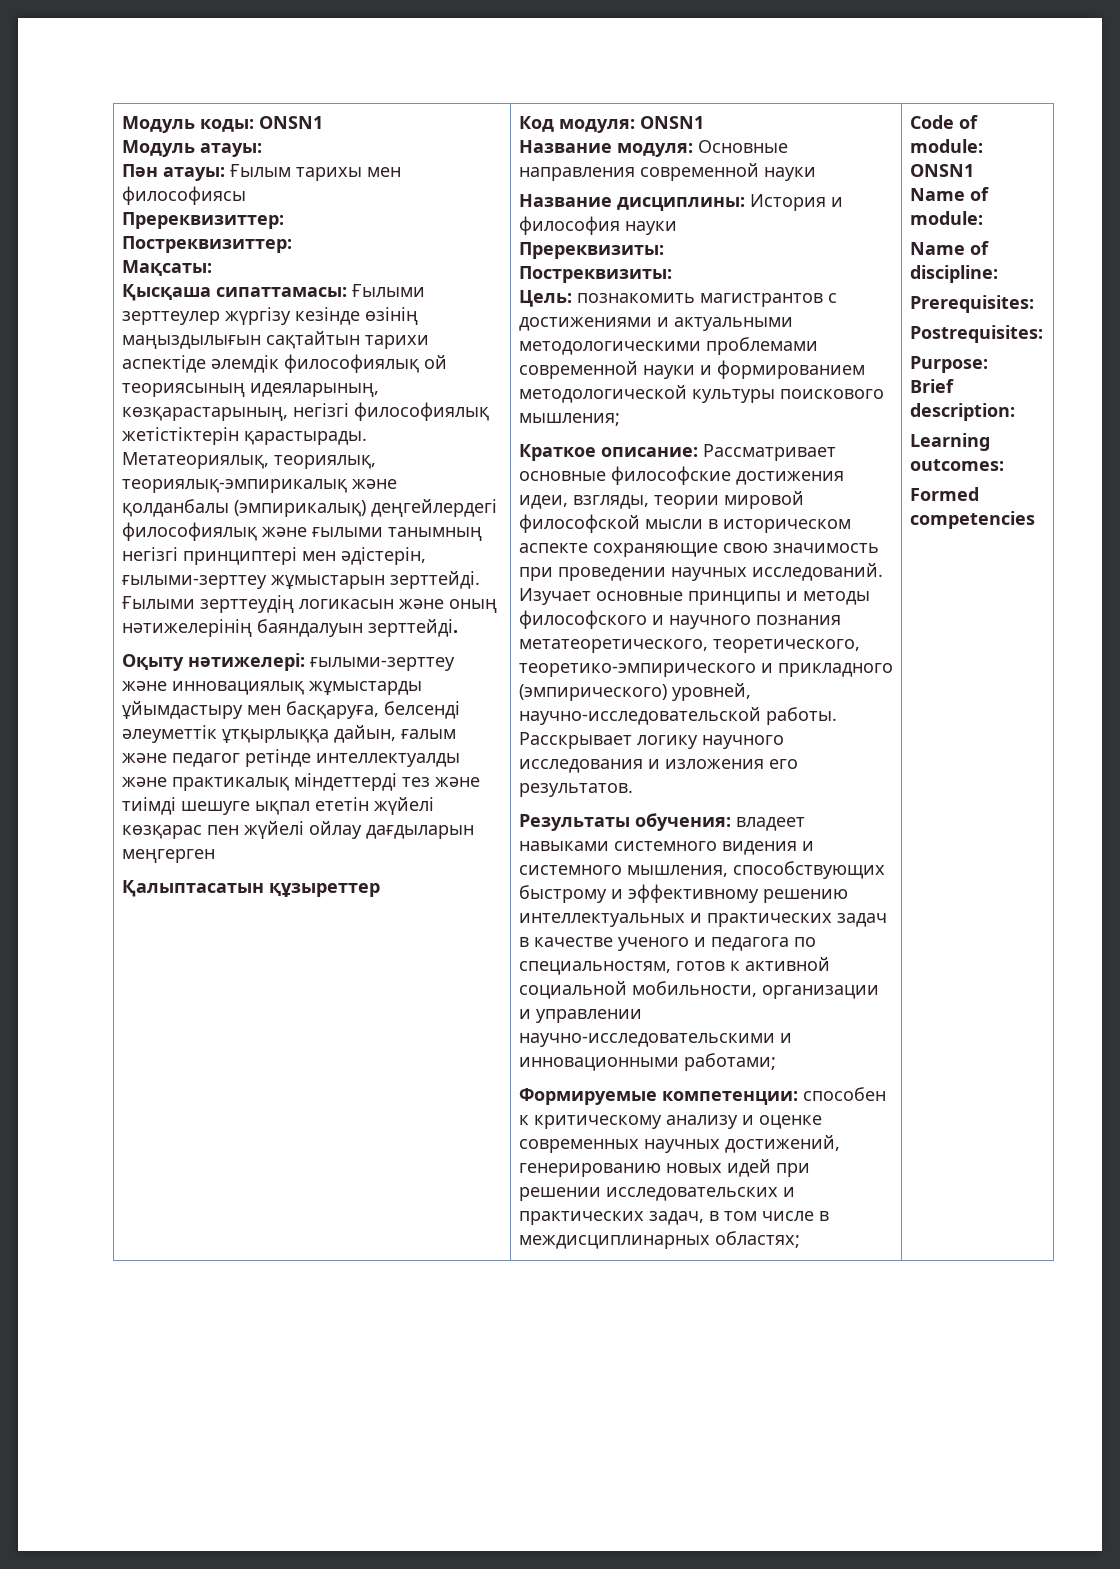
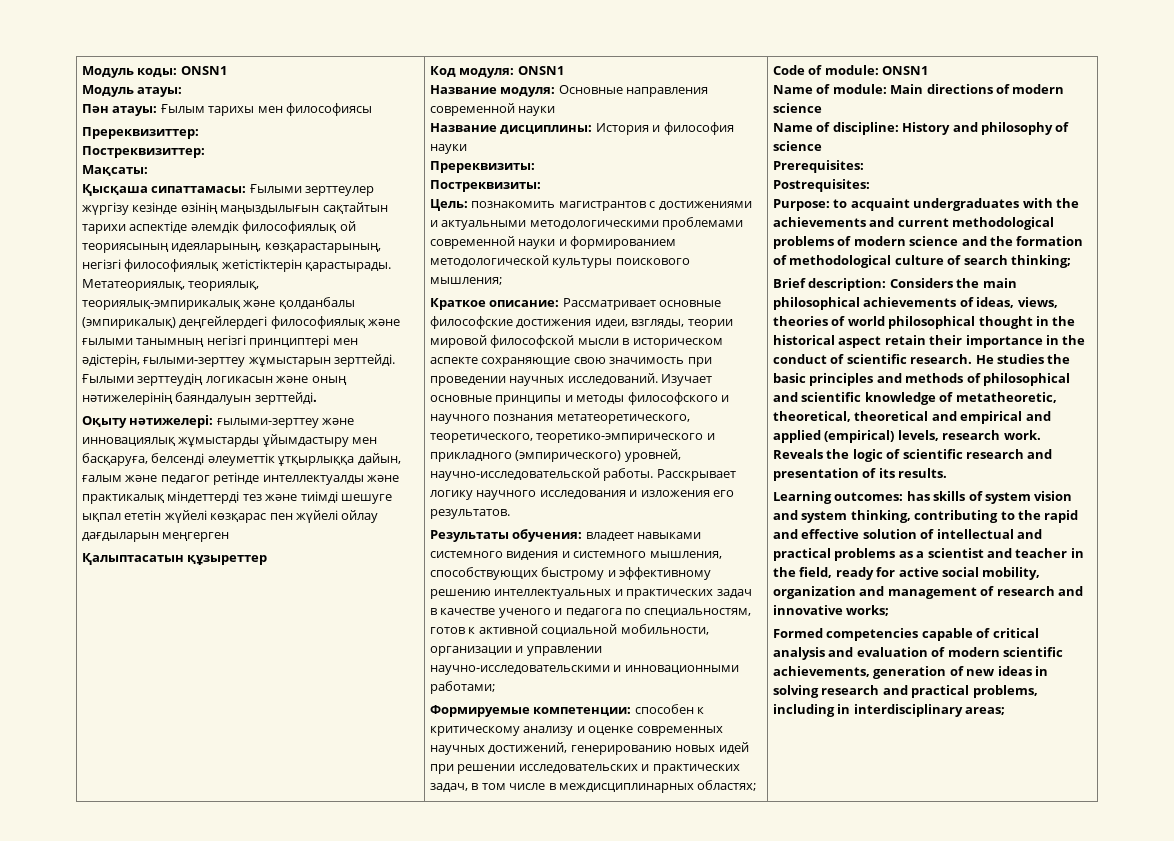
[909,241,989,255] [909,265,998,283] [909,295,1034,313] [909,325,1043,343] [909,356,988,373] [909,379,954,393] [909,403,1015,421] [909,433,990,451] [909,459,1004,471] [909,487,979,501] [909,511,1035,529] // Name of discipline: // Prerequisites: // Postrequisites: // Purpose: // Brief description: // Learning outcomes: // Formed competencies -> [890,84,1065,94] [773,103,823,113] [773,122,1070,135] [773,141,823,151] [773,160,865,173] [773,179,871,192] [773,198,1079,211] [773,217,1055,230] [773,236,1084,249] [773,255,1071,268] [773,278,1017,291] [773,297,1058,310] [773,316,1076,329] [773,335,1086,348] [773,354,1071,364] [773,373,1070,386] [773,392,1057,405] [773,411,1051,424] [773,430,1041,443] [773,449,1053,462] [773,468,948,481] [773,491,1073,504] [773,510,1079,523] [773,529,1042,539] [773,548,1084,561] [773,567,1041,580] [773,586,1083,599] [773,605,890,616] [773,628,1039,641] [773,647,1063,660] [773,666,1048,679] [773,685,1038,698] [773,704,1006,717] Main directions of modern science // Name of discipline: History and philosophy of science // Prerequisites: // Postrequisites: // Purpose: to acquaint undergraduates with the achievements and current methodological problems of modern science and the formation of methodological culture of search thinking; // Brief description: Considers the main philosophical achievements of ideas, views, theories of world philosophical thought in the historical aspect retain their importance in the conduct of scientific research. He studies the basic principles and methods of philosophical and scientific knowledge of metatheoretic, theoretical, theoretical and empirical and applied (empirical) levels, research work. Reveals the logic of scientific research and presentation of its results. // Learning outcomes: has skills of system vision and system thinking, contributing to the rapid and effective solution of intellectual and practical problems as a scientist and teacher in the field, ready for active social mobility, organization and management of research and innovative works; // Formed competencies capable of critical analysis and evaluation of modern scientific achievements, generation of new ideas in solving research and practical problems, including in interdisciplinary areas;

